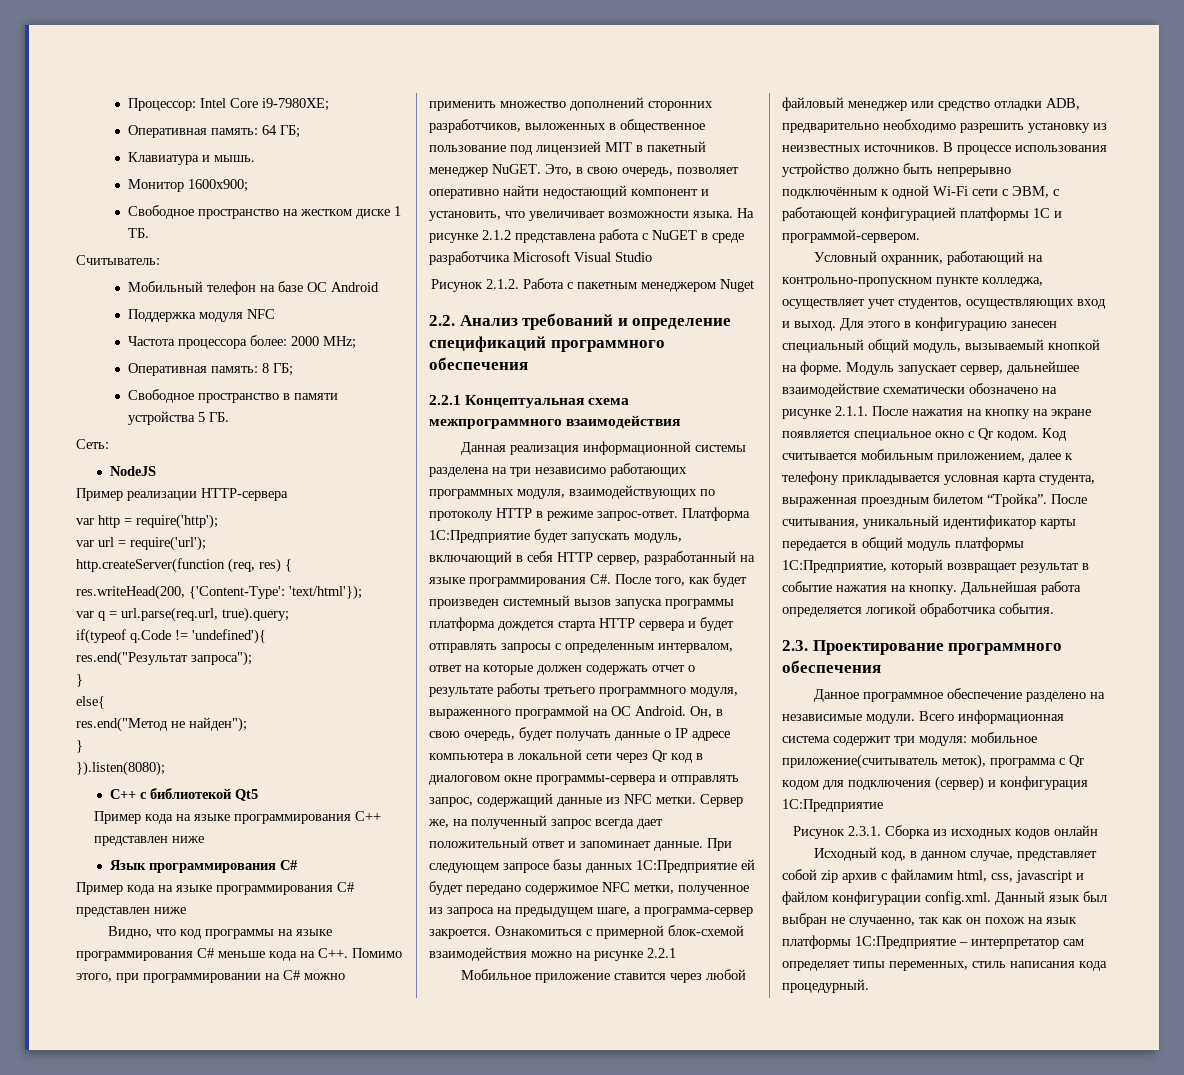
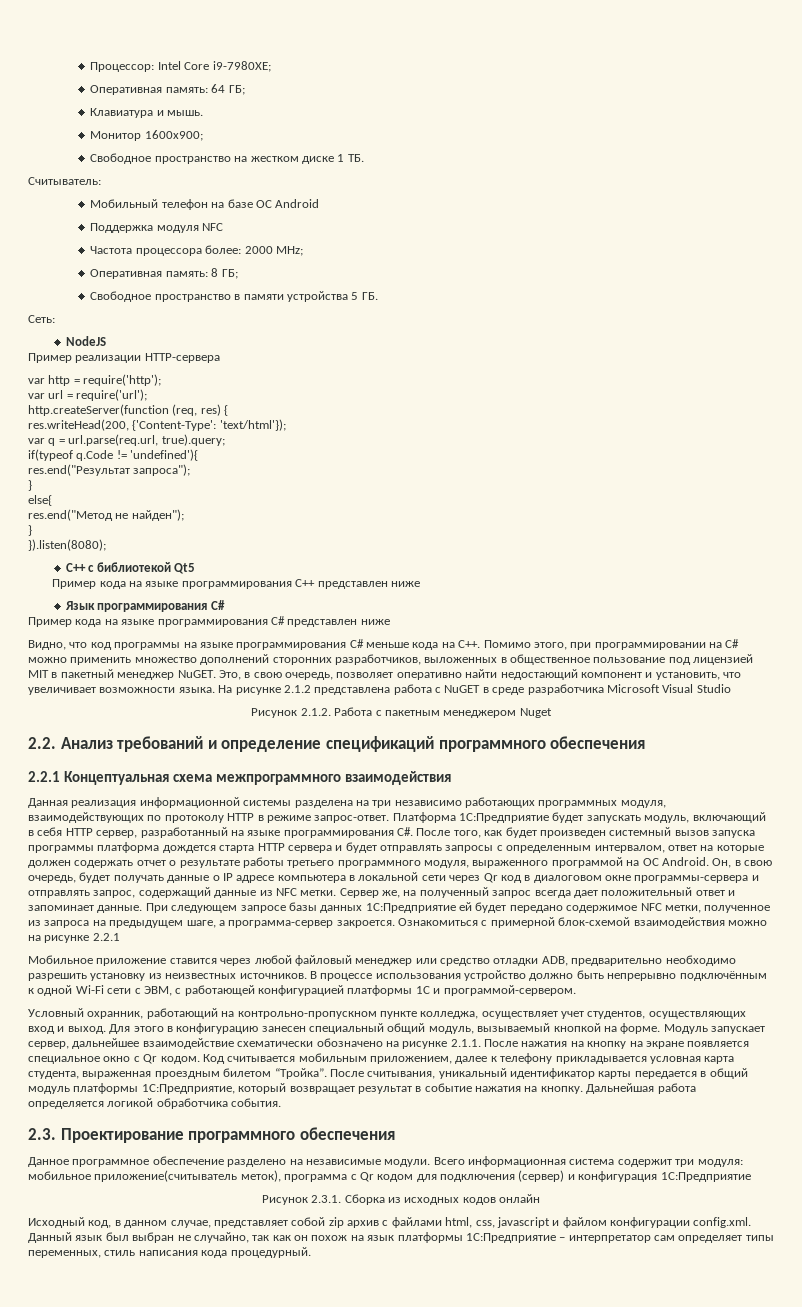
[891,869,953,883] файламим -> [391,1217,442,1228] файлами
[849,917,915,927] случаенно, -> [193,1232,249,1243] случайно,

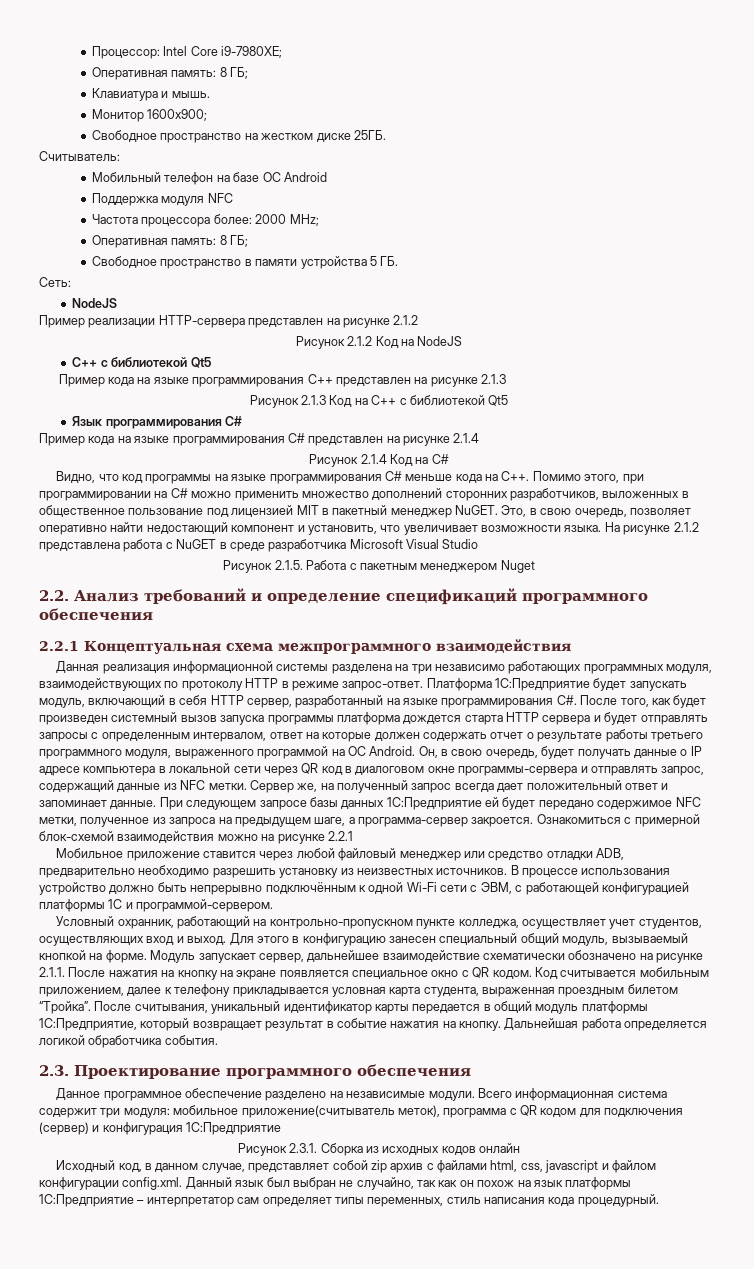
[211,84,226,93] 64 -> [219,67,227,77] 8
[337,154,364,162] 1 ТБ. -> [353,130,386,140] 25ГБ.
[28,374,162,386] [28,389,148,401] [28,404,229,416] [28,419,286,431] [28,434,225,446] [28,449,199,461] [28,464,191,476] [28,480,32,491] [28,495,52,506] [28,509,184,521] [28,525,32,536] [28,539,106,551] // var http = require('http'); // var url = require('url'); // http.createServer(function (req, res) { // res.writeHead(200, {'Content-Type': 'text/html'}); // var q = url.parse(req.url, true).query; // if(typeof q.Code != 'undefined'){ // res.end("Результат запроса"); // } // else{ // res.end("Метод не найден"); // } // }).listen(8080); -> [248,315,419,328] [295,336,463,349] представлен на рисунке 2.1.2 // Рисунок 2.1.2 Код на NodeJS
[390,581,420,587] ниже -> [414,374,507,387] [249,395,509,408] на рисунке 2.1.3 // Рисунок 2.1.3 Код на С++ c библиотекой Qt5
[360,619,390,625] ниже -> [386,433,480,446] [309,454,449,467] на рисунке 2.1.4 // Рисунок 2.1.4 Код на С#
[300,708,331,716] 2.1.2. -> [274,560,303,570] 2.1.5.
[483,873,498,883] Qr -> [301,763,319,774] QR
[143,1054,158,1064] Qr -> [472,967,490,978] QR
[359,1172,374,1182] Qr -> [520,1105,537,1116] QR

